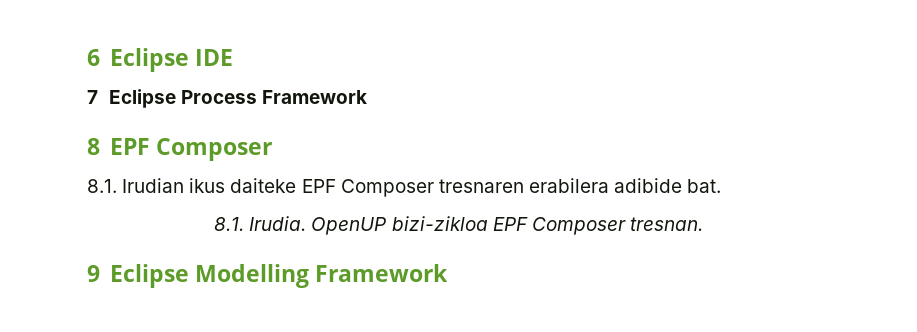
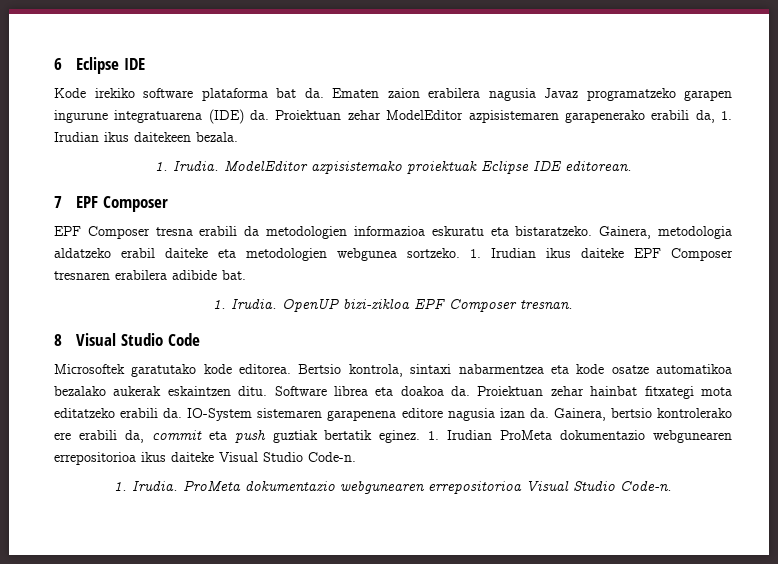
[87,89,367,108] [87,138,272,161] [87,179,117,193] 7 Eclipse Process Framework // 8 EPF Composer // 8.1. -> [54,88,732,101] [54,109,733,124] [54,132,238,142] [154,160,632,174] [54,196,169,212] [54,226,732,239] [54,248,481,261] Kode irekiko software plataforma bat da. Ematen zaion erabilera nagusia Javaz programatzeko garapen ingurune integratuarena (IDE) da. Proiektuan zehar ModelEditor azpisistemaren garapenerako erabili da, 1. Irudian ikus daitekeen bezala. // 1. Irudia. ModelEditor azpisistemako proiektuak Eclipse IDE editorean. // 7 EPF Composer // EPF Composer tresna erabili da metodologien informazioa eskuratu eta bistaratzeko. Gainera, metodologia aldatzeko erabil daiteke eta metodologien webgunea sortzeko. 1.
[214,217,245,231] 8.1. -> [213,300,226,309] 1.
[87,264,448,288] 9 Eclipse Modelling Framework -> [54,333,200,346] [54,364,733,377] [54,386,732,399] [54,408,732,421] [54,430,732,443] [54,452,356,465] [114,480,672,494] 8 Visual Studio Code // Microsoftek garatutako kode editorea. Bertsio kontrola, sintaxi nabarmentzea eta kode osatze automatikoa bezalako aukerak eskaintzen ditu. Software librea eta doakoa da. Proiektuan zehar hainbat fitxategi mota editatzeko erabili da. IO-System sistemaren garapenena editore nagusia izan da. Gainera, bertsio kontrolerako ere erabili da, commit eta push guztiak bertatik eginez. 1. Irudian ProMeta dokumentazio webgunearen errepositorioa ikus daiteke Visual Studio Code-n. // 1. Irudia. ProMeta dokumentazio webgunearen errepositorioa Visual Studio Code-n.

